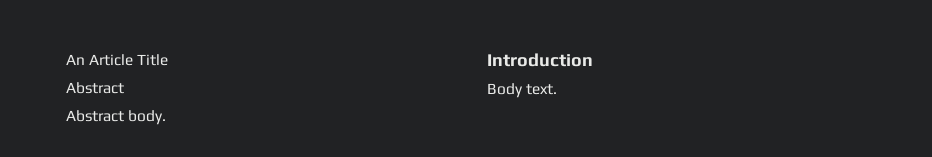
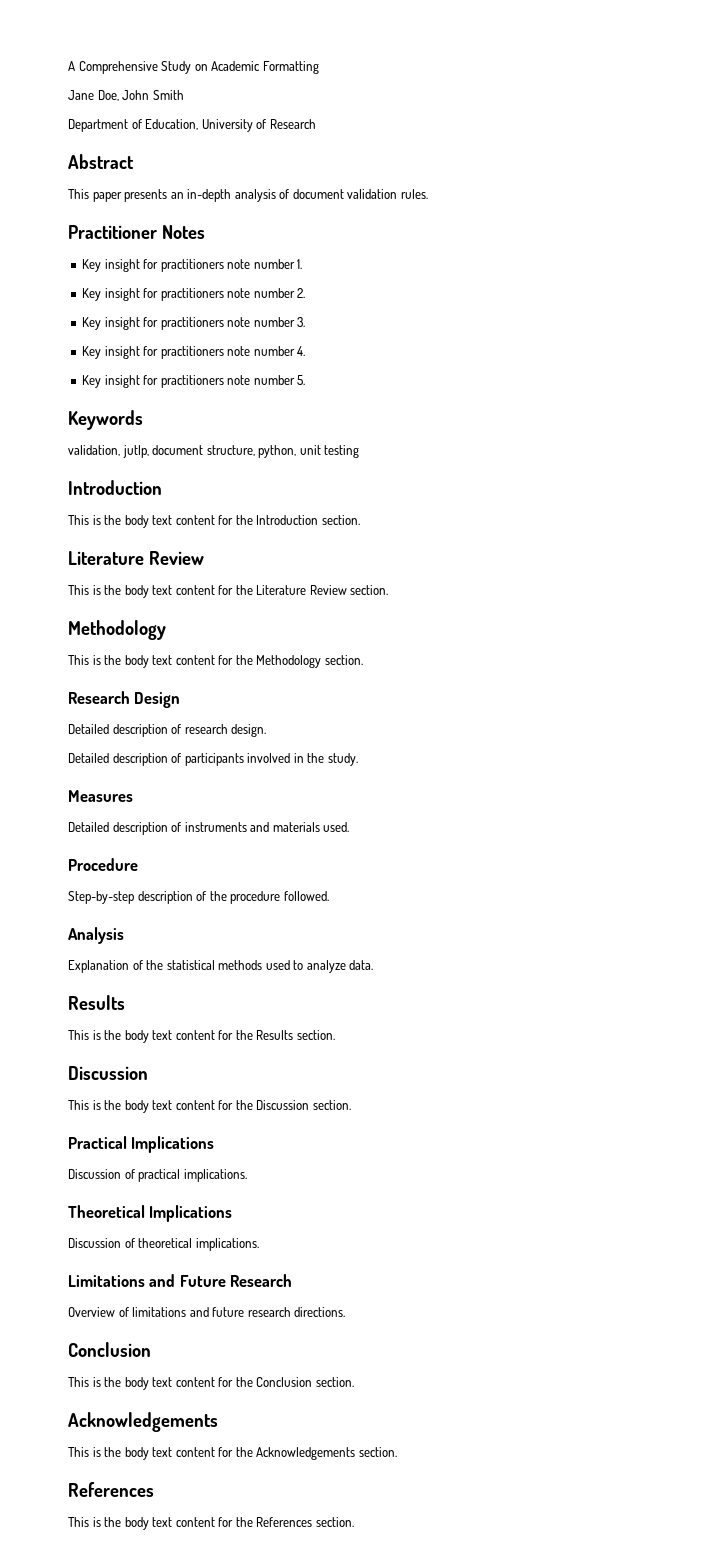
[66,54,169,66] [66,82,124,94] [66,110,167,125] [487,53,593,67] [487,83,558,98] An Article Title // Abstract // Abstract body. // Introduction // Body text. -> [68,61,319,74] [68,90,184,101] [68,119,316,132] [68,154,134,169] [68,189,428,202] [68,225,205,239] [82,259,303,272] [82,288,306,301] [82,317,306,330] [82,346,306,359] [82,375,306,388] [68,410,143,430] [68,445,360,458] [68,480,162,495] [68,515,360,528] [68,551,204,565] [68,585,389,598] [68,620,166,640] [68,655,363,668] [68,691,181,708] [68,724,267,737] [68,753,358,766] [68,790,133,802] [68,822,350,835] [68,858,138,871] [68,891,329,904] [68,927,124,944] [68,960,374,973] [68,995,125,1010] [68,1030,335,1043] [68,1066,148,1080] [68,1100,351,1113] [68,1136,215,1153] [68,1169,247,1182] [68,1205,233,1222] [68,1238,259,1251] [68,1274,293,1287] [68,1307,346,1317] [68,1342,151,1357] [68,1377,354,1390] [68,1412,218,1432] [68,1447,397,1460] [68,1482,154,1497] [68,1517,354,1530] A Comprehensive Study on Academic Formatting // Jane Doe, John Smith // Department of Education, University of Research // Abstract // This paper presents an in-depth analysis of document validation rules. // Practitioner Notes // Key insight for practitioners note number 1. // Key insight for practitioners note number 2. // Key insight for practitioners note number 3. // Key insight for practitioners note number 4. // Key insight for practitioners note number 5. // Keywords // validation, jutlp, document structure, python, unit testing // Introduction // This is the body text content for the Introduction section. // Literature Review // This is the body text content for the Literature Review section. // Methodology // This is the body text content for the Methodology section. // Research Design // Detailed description of research design. // Detailed description of participants involved in the study. // Measures // Detailed description of instruments and materials used. // Procedure // Step-by-step description of the procedure followed. // Analysis // Explanation of the statistical methods used to analyze data. // Results // This is the body text content for the Results section. // Discussion // This is the body text content for the Discussion section. // Practical Implications // Discussion of practical implications. // Theoretical Implications // Discussion of theoretical implications. // Limitations and Future Research // Overview of limitations and future research directions. // Conclusion // This is the body text content for the Conclusion section. // Acknowledgements // This is the body text content for the Acknowledgements section. // References // This is the body text content for the References section.

